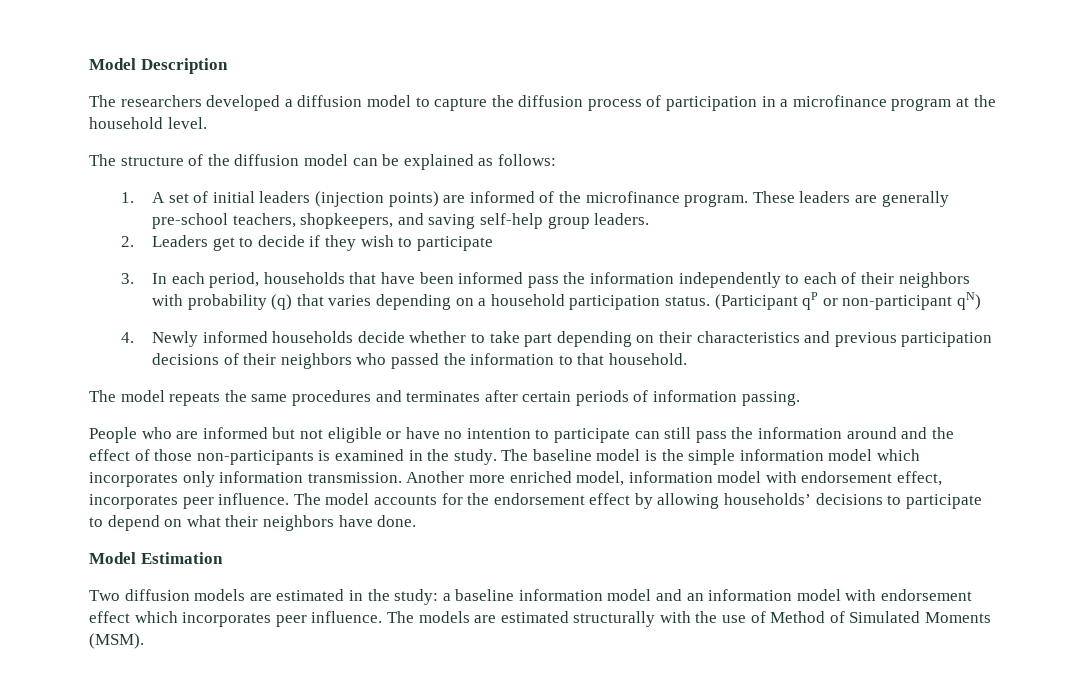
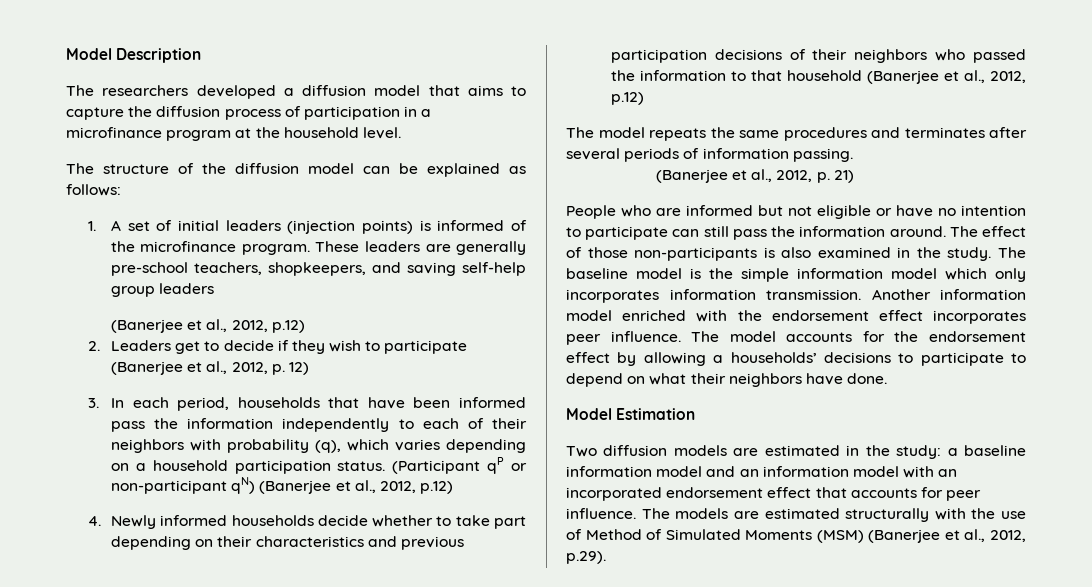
(411, 101) none -> [428,85,503,96] that aims
[443,195,466,203] are -> [419,220,431,231] is
[594,213,650,225] leaders. -> [159,283,215,294] [110,319,305,333] leaders // (Banerjee et al., 2012, p.12)
(493, 243) none -> [110,361,309,375] (Banerjee et al., 2012, p. 12)
[271,294,324,310] (q) that -> [314,439,389,453] (q), which
(981, 301) none -> [259,480,454,494] (Banerjee et al., 2012, p.12)
[608,353,687,365] household. -> [786,70,1026,84] [610,92,644,105] household (Banerjee et al., 2012, p.12)
[522,391,572,402] certain -> [566,148,620,160] several
(800, 398) none -> [655,169,854,183] // (Banerjee et al., 2012, p. 21)
[846,427,954,439] around and the -> [889,226,978,237] around. The
(331, 455) none -> [781,247,812,258] also
[89,471,215,487] incorporates only -> [995,268,1026,282] [566,289,659,303] only incorporates
[468,471,943,486] more enriched model, information model with endorsement effect, -> [940,289,1026,300] [566,310,923,322] information model enriched with the endorsement effect
(720, 501) none -> [713,355,724,363] a
[881,589,973,601] [89,611,272,627] endorsement effect which incorporates -> [938,469,958,477] [566,487,943,501] an incorporated endorsement effect that accounts for
[89,633,144,649] (MSM). -> [816,529,1026,543] [566,551,606,564] (MSM) (Banerjee et al., 2012, p.29).

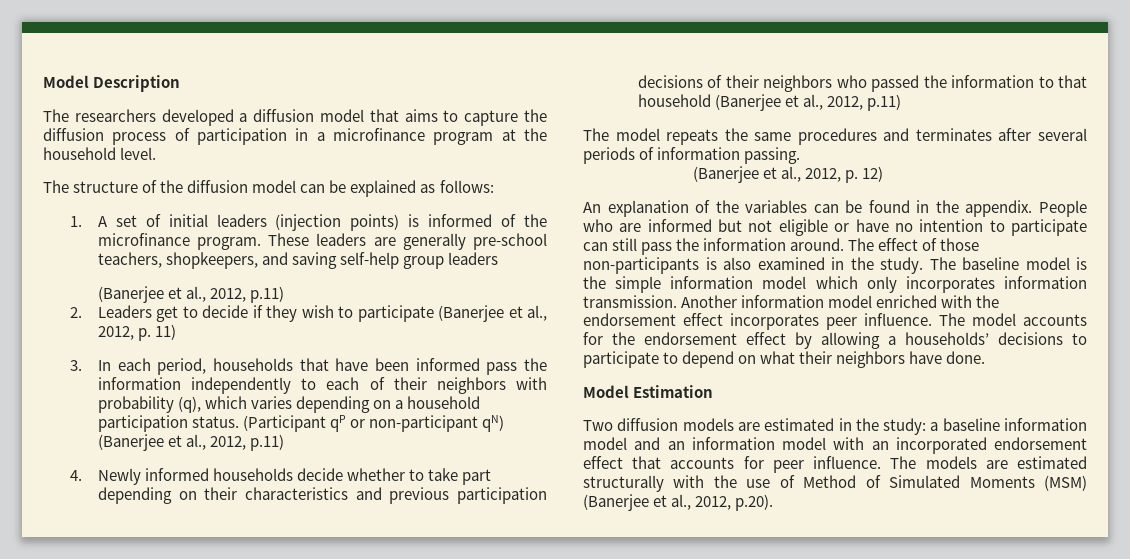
[271,320,305,333] p.12) -> [250,286,285,303] p.11)
[288,362,309,375] 12) -> [154,324,176,340] 11)
[420,481,454,494] p.12) -> [250,434,285,451] p.11)
[610,92,644,105] p.12) -> [867,94,902,111] p.11)
[833,170,854,183] 21) // -> [861,166,883,182] [583,200,1033,217] 12) // An explanation of the variables can be found in the appendix.
[566,551,606,564] p.29). -> [735,494,774,511] p.20).

